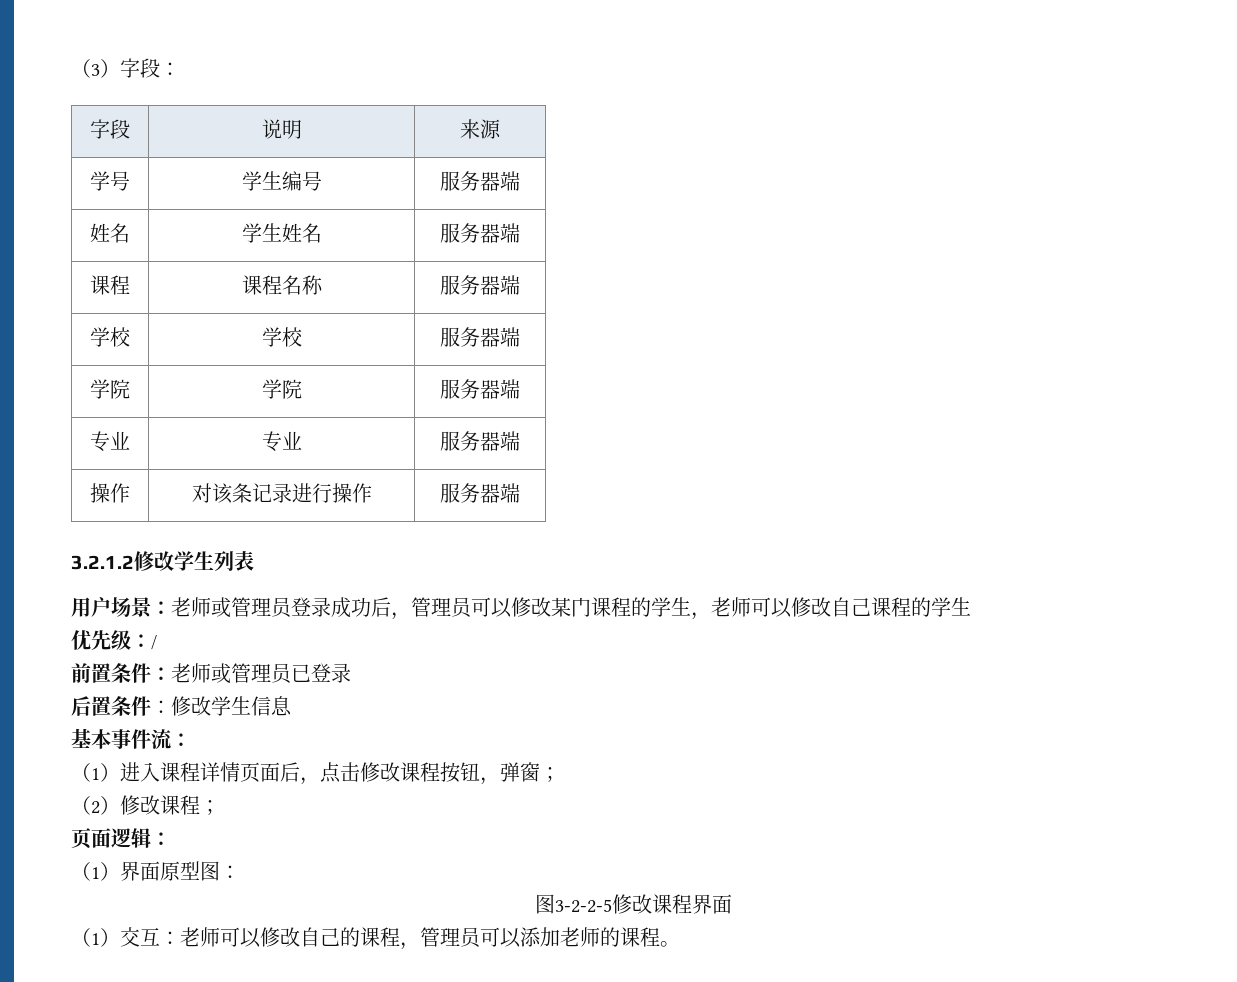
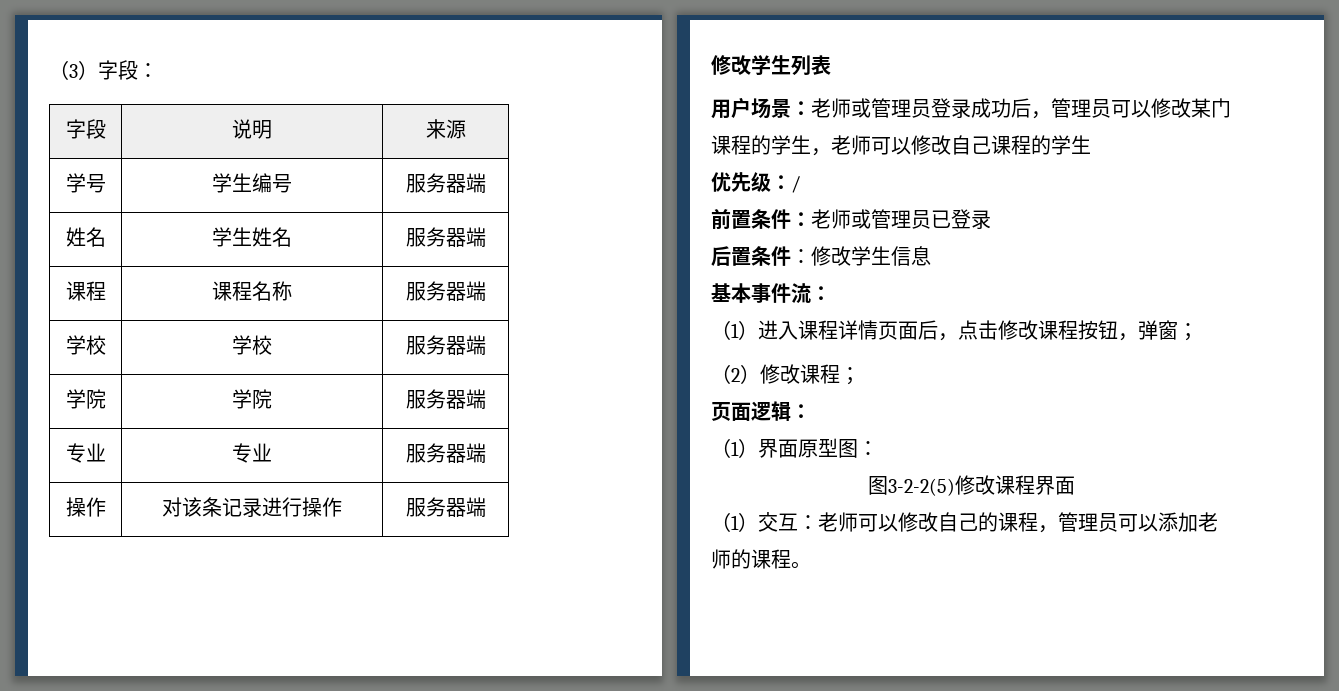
[71,555,134,570] 3.2.1.2 -> (486, 507) none
[554,899,612,913] 3-2-2-5 -> [887,478,955,496] 3-2-2(5)

